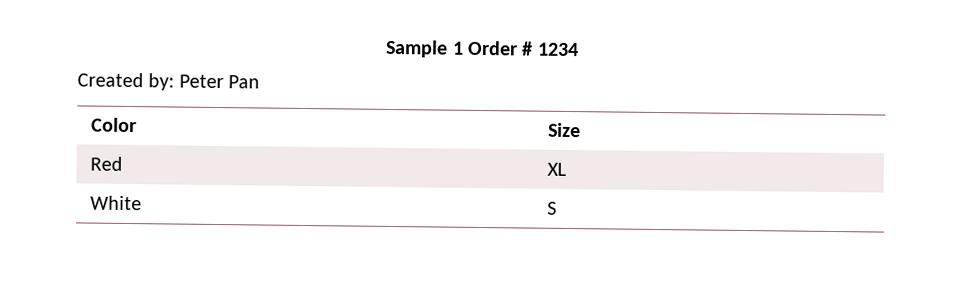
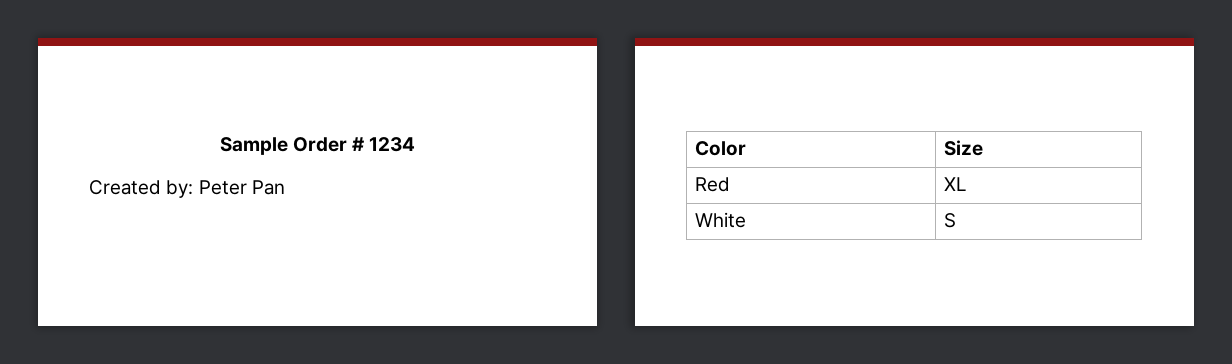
[451,41,464,55] 1 -> (288, 146) none

